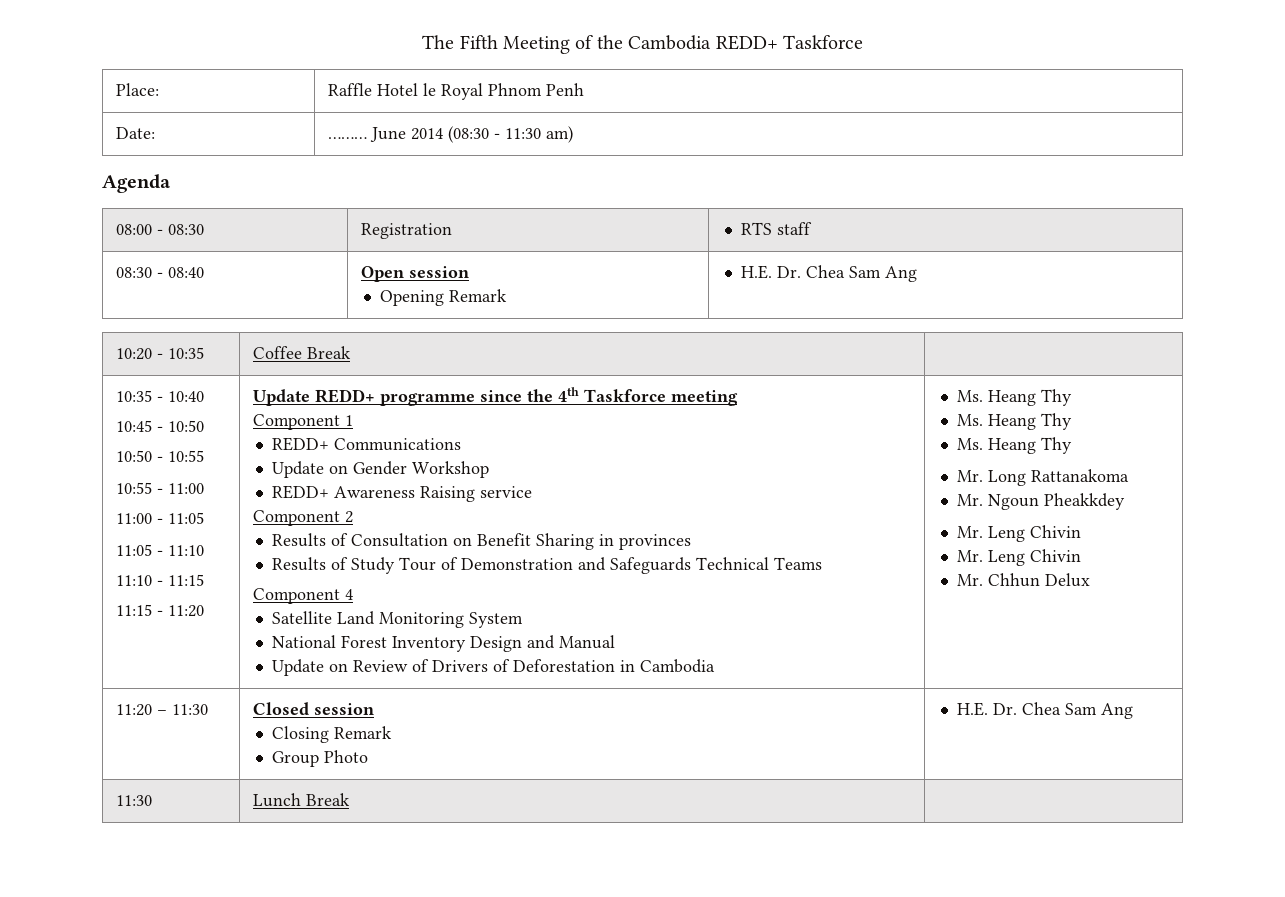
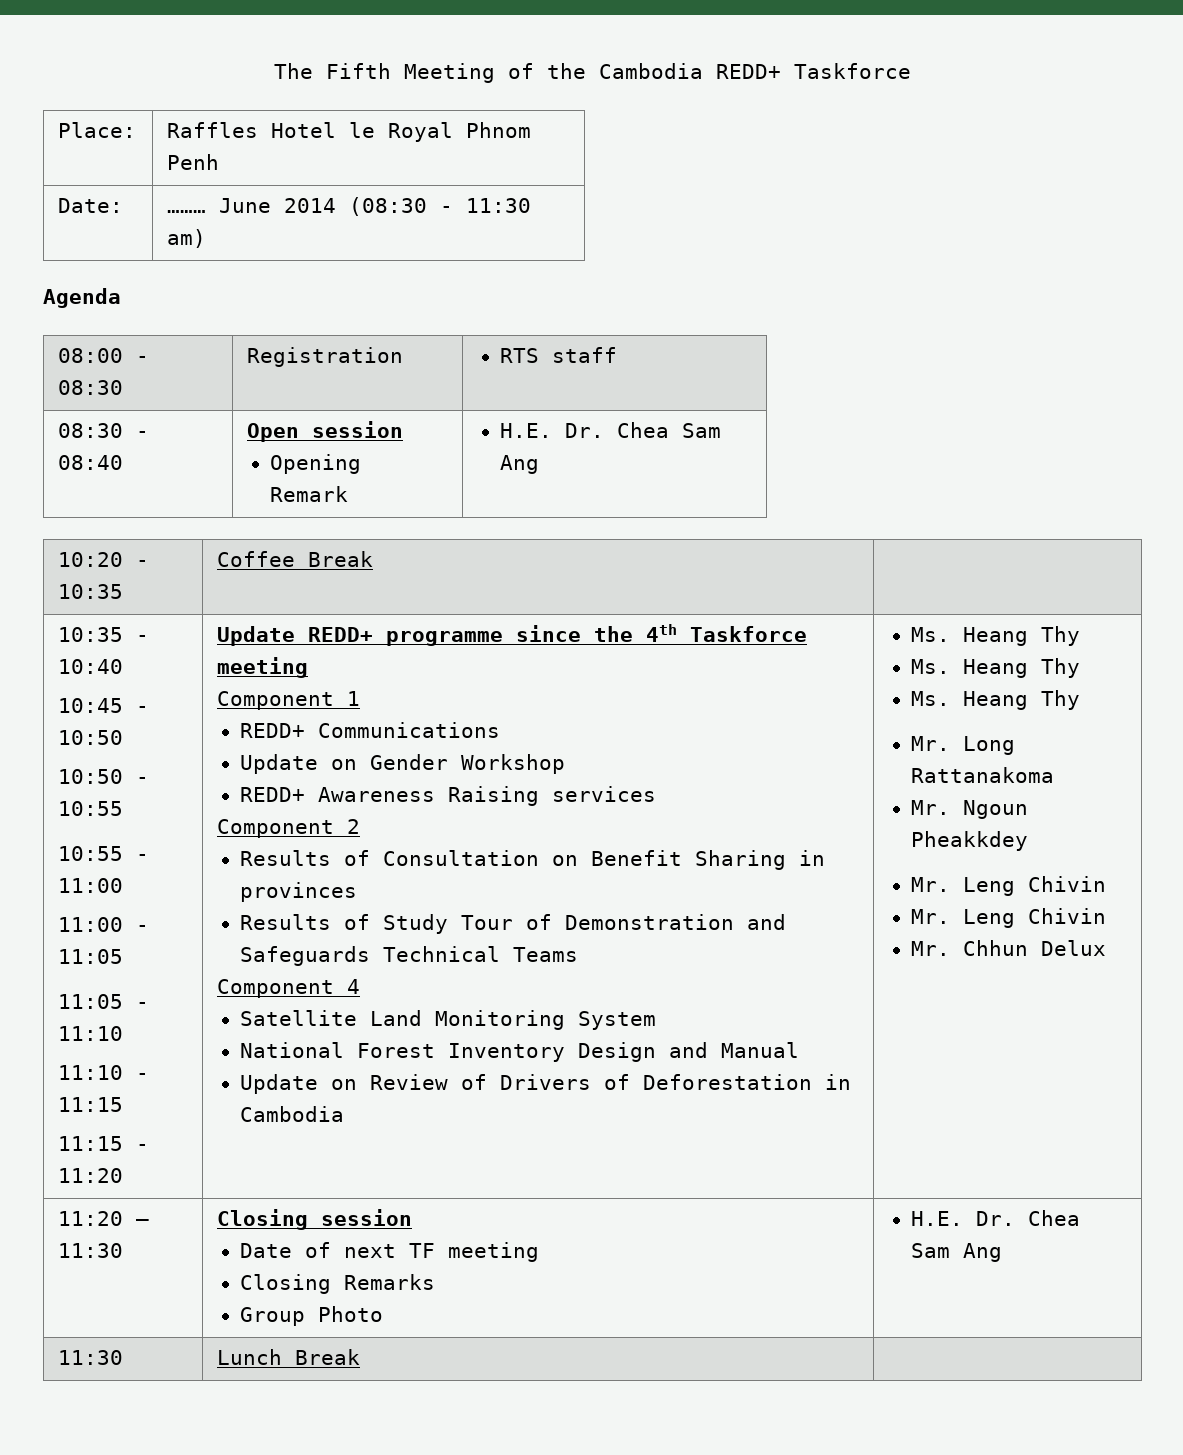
[327,83,372,96] Raffle -> [167,122,259,138] Raffles
[480,486,533,498] service -> [551,786,656,802] services
[252,702,374,715] [272,726,393,743] Closed session // Closing Remark -> [217,1209,413,1230] [239,1242,539,1262] [239,1274,435,1294] Closing session // Date of next TF meeting // Closing Remarks

